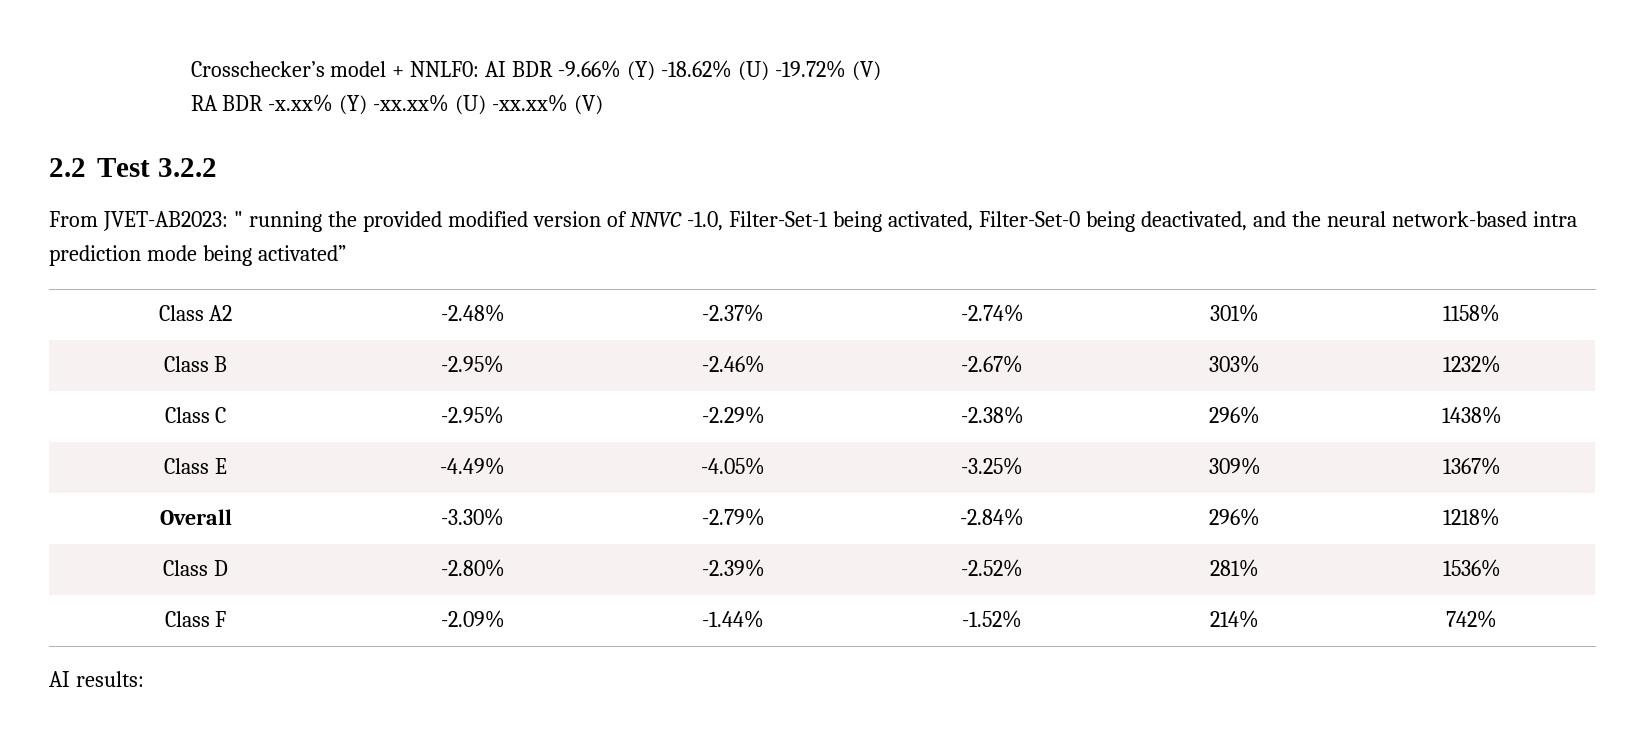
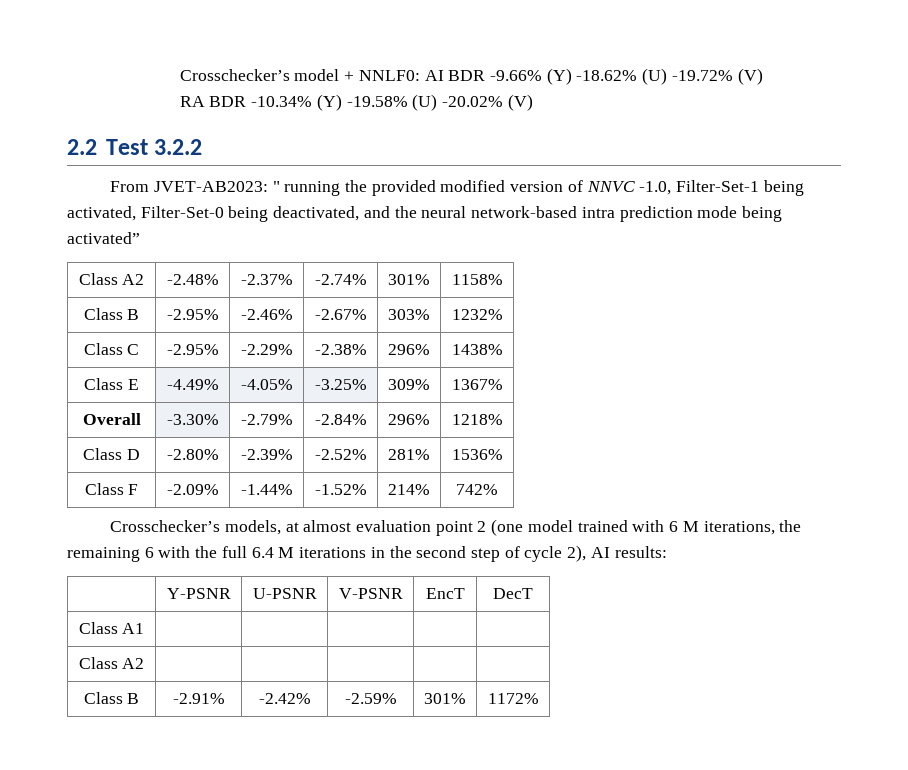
[268,94,569,115] -x.xx% (Y) -xx.xx% (U) -xx.xx% -> [251,94,504,111] -10.34% (Y) -19.58% (U) -20.02%
[49,671,144,687] AI results: -> [110,519,802,536] [67,545,667,562] [166,588,231,599] [252,588,317,599] [338,588,403,599] [425,588,465,599] [493,588,533,599] [78,622,145,634] [78,657,145,669] [83,692,140,704] [172,693,225,704] [258,693,311,704] [344,693,397,704] [424,693,466,704] [487,693,539,704] Crosschecker’s models, at almost evaluation point 2 (one model trained with 6 M iterations, the remaining 6 with the full 6.4 M iterations in the second step of cycle 2), AI results: // | Y-PSNR | U-PSNR | V-PSNR | EncT | DecT // Class A1 | | | | | // Class A2 | | | | | // Class B | -2.91% | -2.42% | -2.59% | 301% | 1172%

